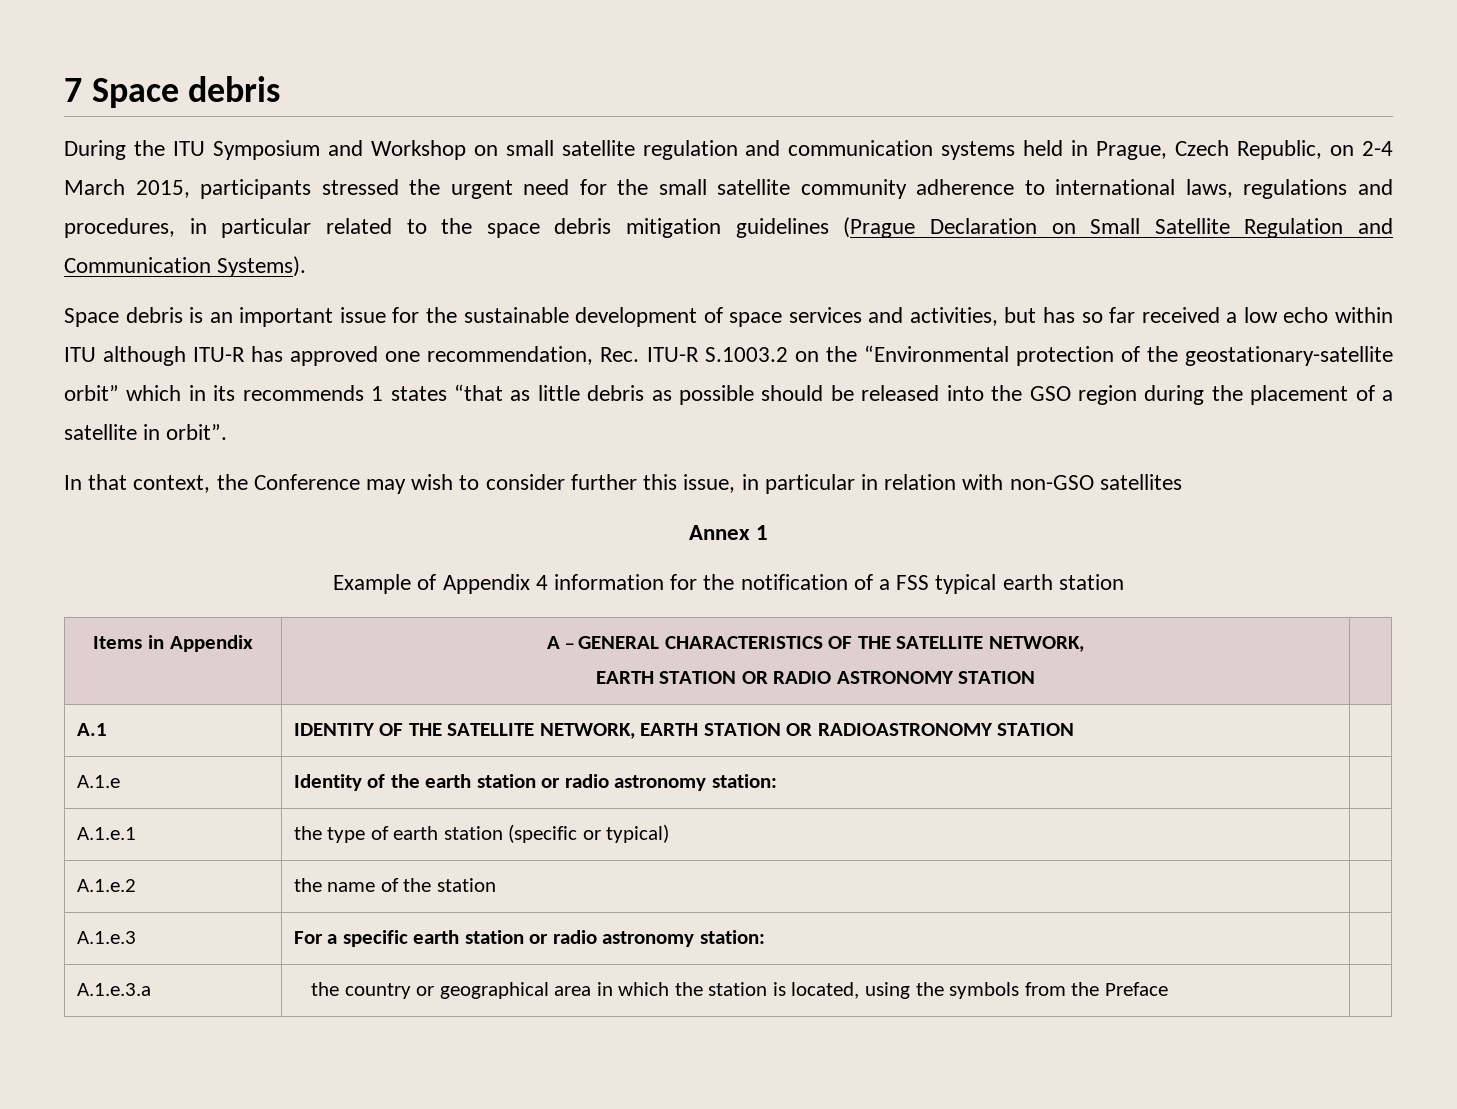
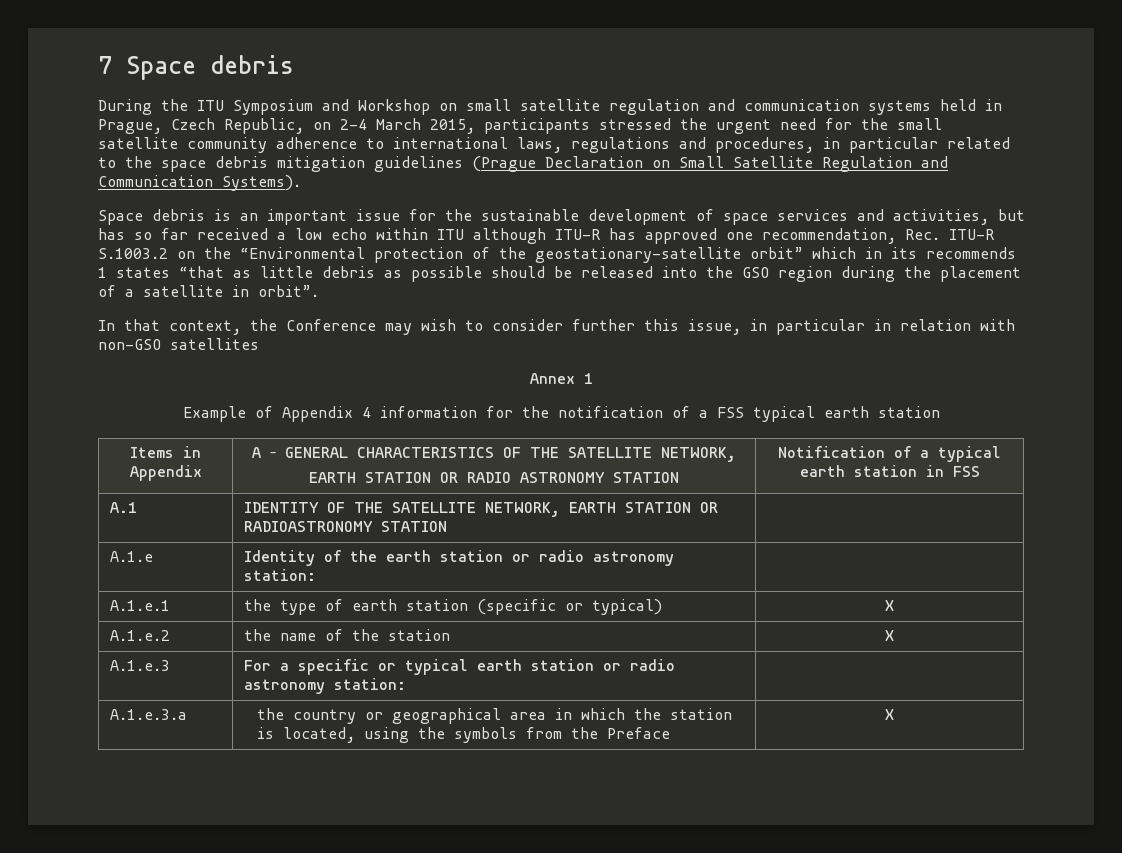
(1036, 677) none -> [778,446,1001,462] [799,465,980,477] Notification of a typical earth station in FSS
(670, 833) none -> [885,600,894,611] X
(496, 885) none -> [885,630,894,641] X
(408, 938) none -> [377,659,468,675] or typical
(1168, 989) none -> [885,709,894,720] X

